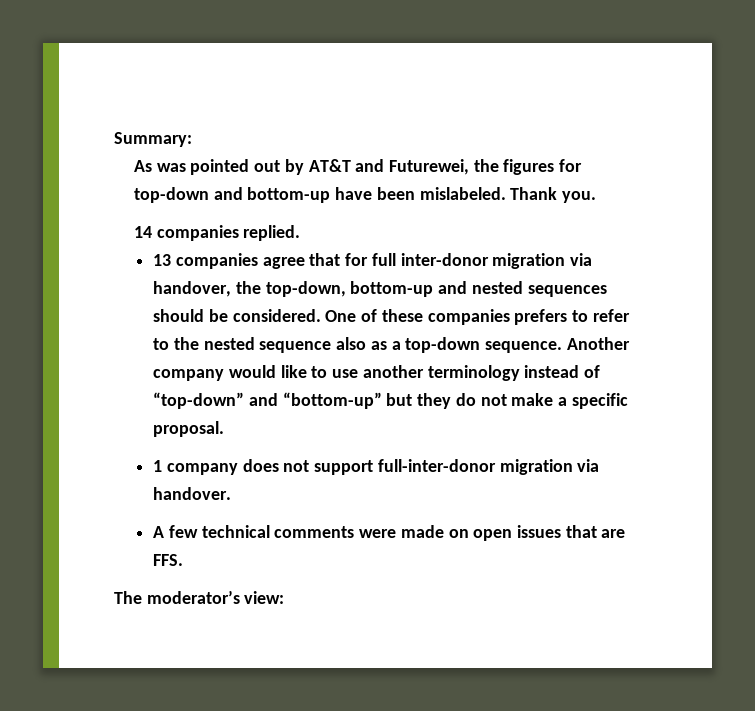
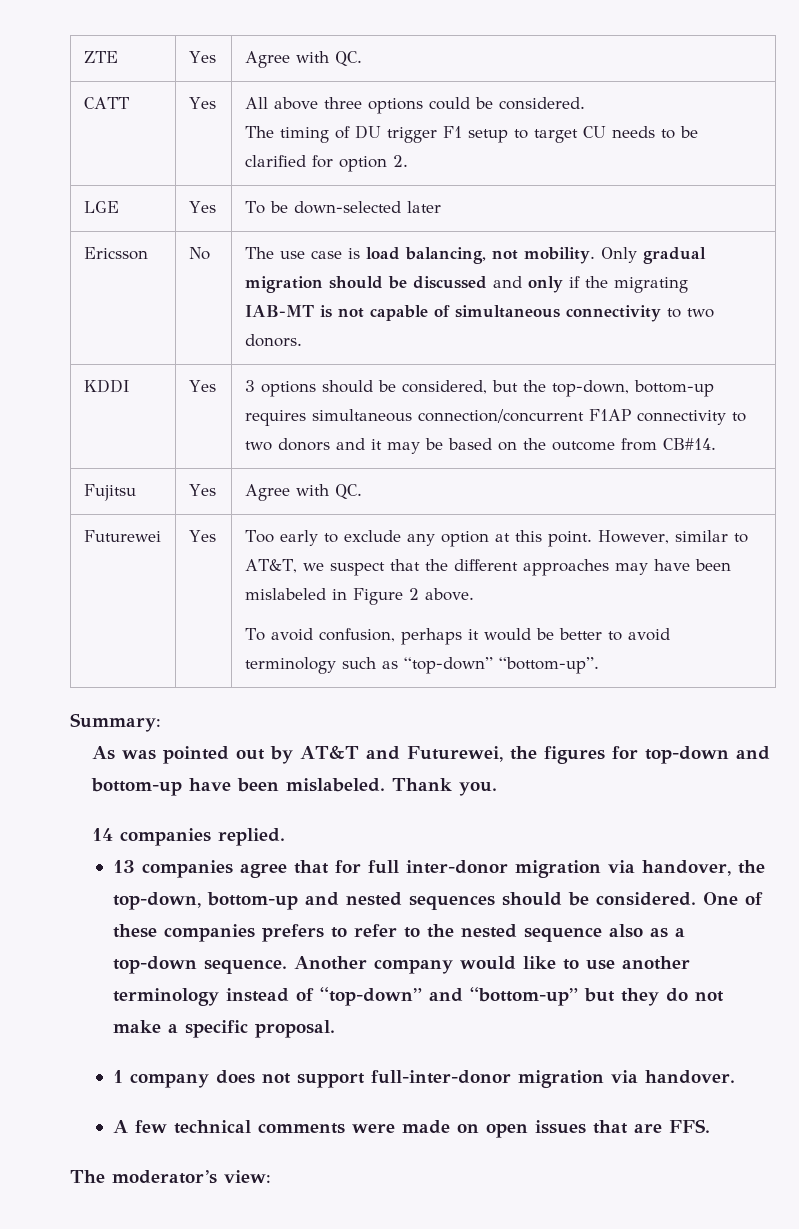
(114, 139) none -> [83,51,118,63] [188,51,216,63] [244,51,362,68] [83,97,129,109] [188,97,216,109] [244,97,585,114] [244,125,698,143] [244,155,408,172] [83,201,119,213] [188,201,216,213] [244,201,441,214] [83,247,148,260] [188,247,210,260] [244,247,706,264] [244,276,688,293] [244,305,714,322] [244,334,302,347] [83,379,129,393] [188,380,216,392] [244,380,714,397] [244,409,746,426] [244,438,716,454] [83,484,136,501] [188,484,216,496] [244,484,362,501] [83,530,161,542] [188,530,216,542] [244,530,748,547] [244,559,731,576] [244,588,474,605] [244,628,670,645] [244,657,599,674] ZTE | Yes | Agree with QC. // CATT | Yes | All above three options could be considered. // The timing of DU trigger F1 setup to target CU needs to be clarified for option 2. // LGE | Yes | To be down-selected later // Ericsson | No | The use case is load balancing, not mobility. Only gradual migration should be discussed and only if the migrating IAB-MT is not capable of simultaneous connectivity to two donors. // KDDI | Yes | 3 options should be considered, but the top-down, bottom-up requires simultaneous connection/concurrent F1AP connectivity to two donors and it may be based on the outcome from CB#14. // Fujitsu | Yes | Agree with QC. // Futurewei | Yes | Too early to exclude any option at this point. However, similar to AT&T, we suspect that the different approaches may have been mislabeled in Figure 2 above. // To avoid confusion, perhaps it would be better to avoid terminology such as “top-down” “bottom-up”. //

